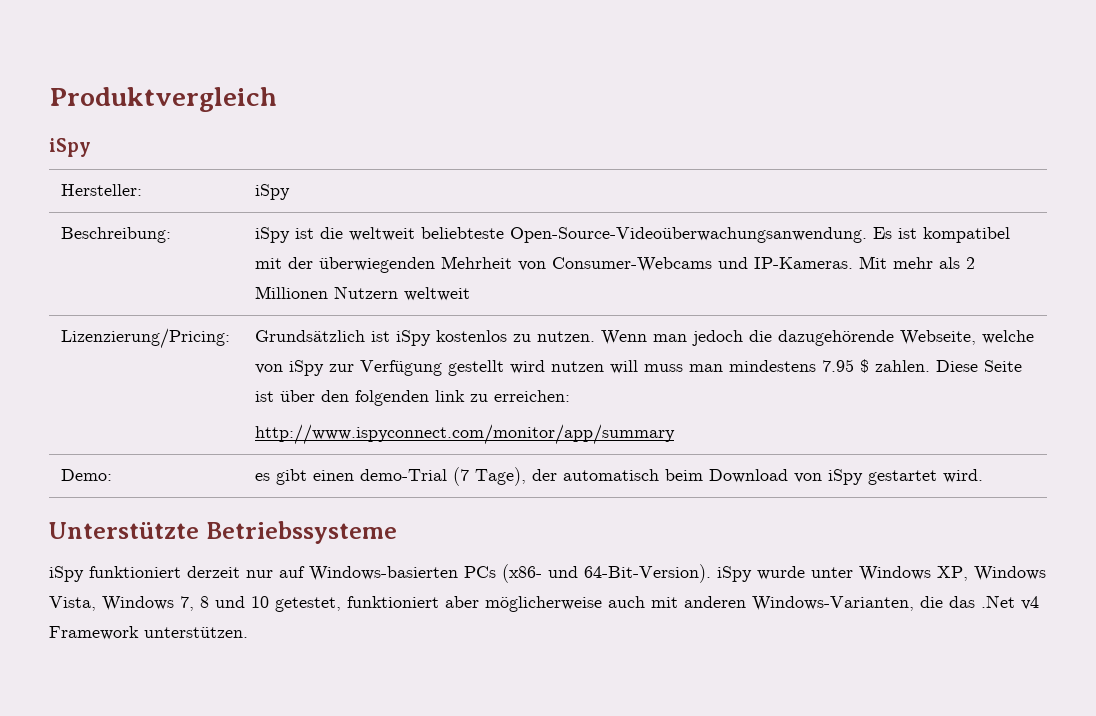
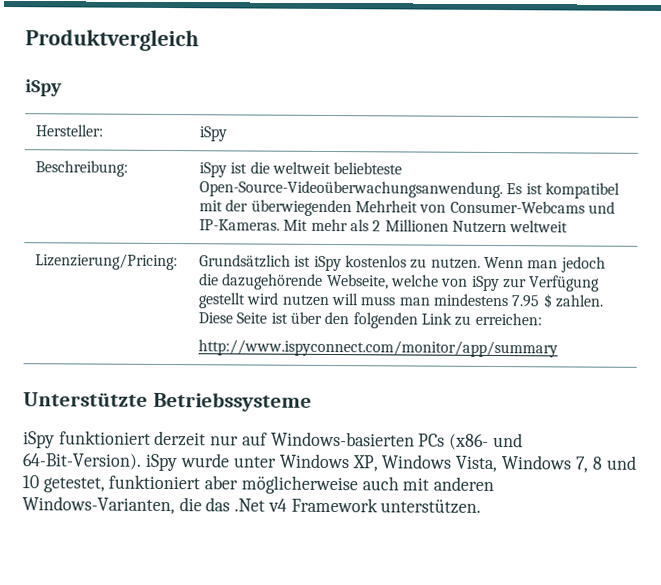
[435,390,466,402] link -> [420,312,452,325] Link
[61,469,113,481] [255,467,984,486] // Demo: | es gibt einen demo-Trial (7 Tage), der automatisch beim Download von iSpy gestartet wird. -> (558, 348) none

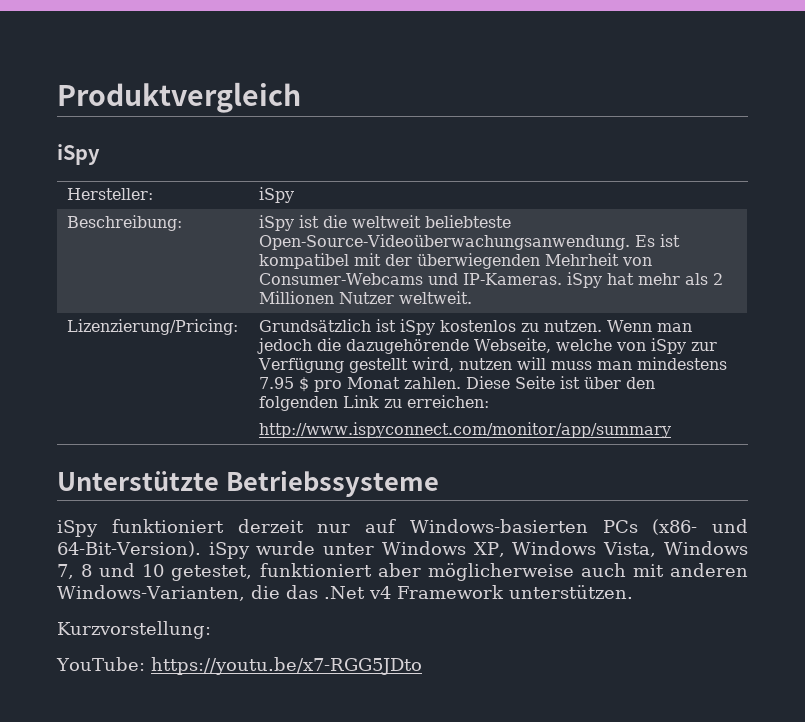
[283,219,309,231] Mit -> [566,272,634,288] iSpy hat
[451,220,569,234] Nutzern weltweit -> [339,291,473,304] Nutzer weltweit.
[246,292,279,305] wird -> [411,357,454,372] wird,
(552, 301) none -> [314,377,401,392] pro Monat
(482, 506) none -> [57,621,211,639] [56,657,422,675] // Kurzvorstellung: // YouTube: https://youtu.be/x7-RGG5JDto

